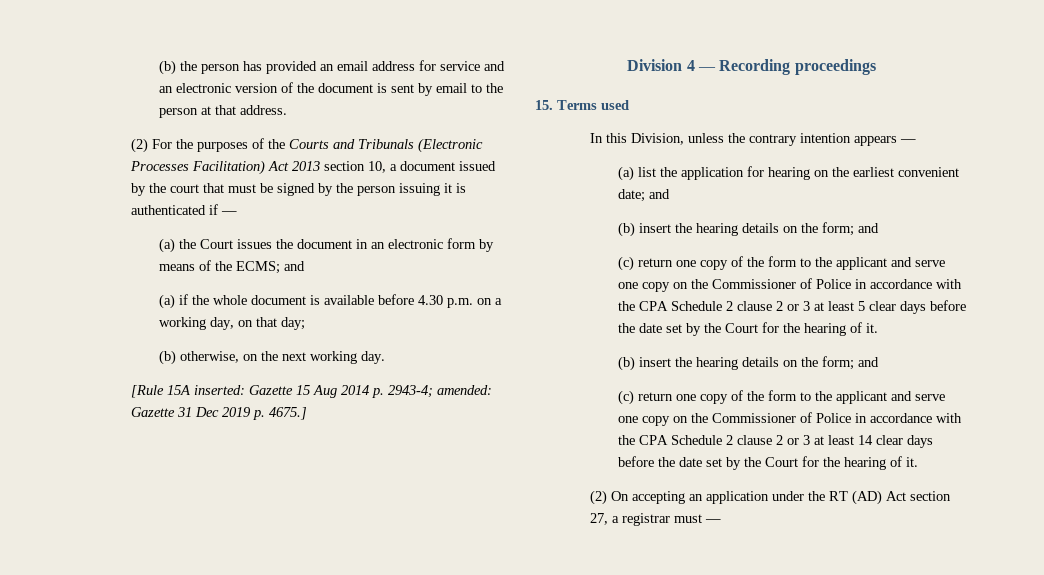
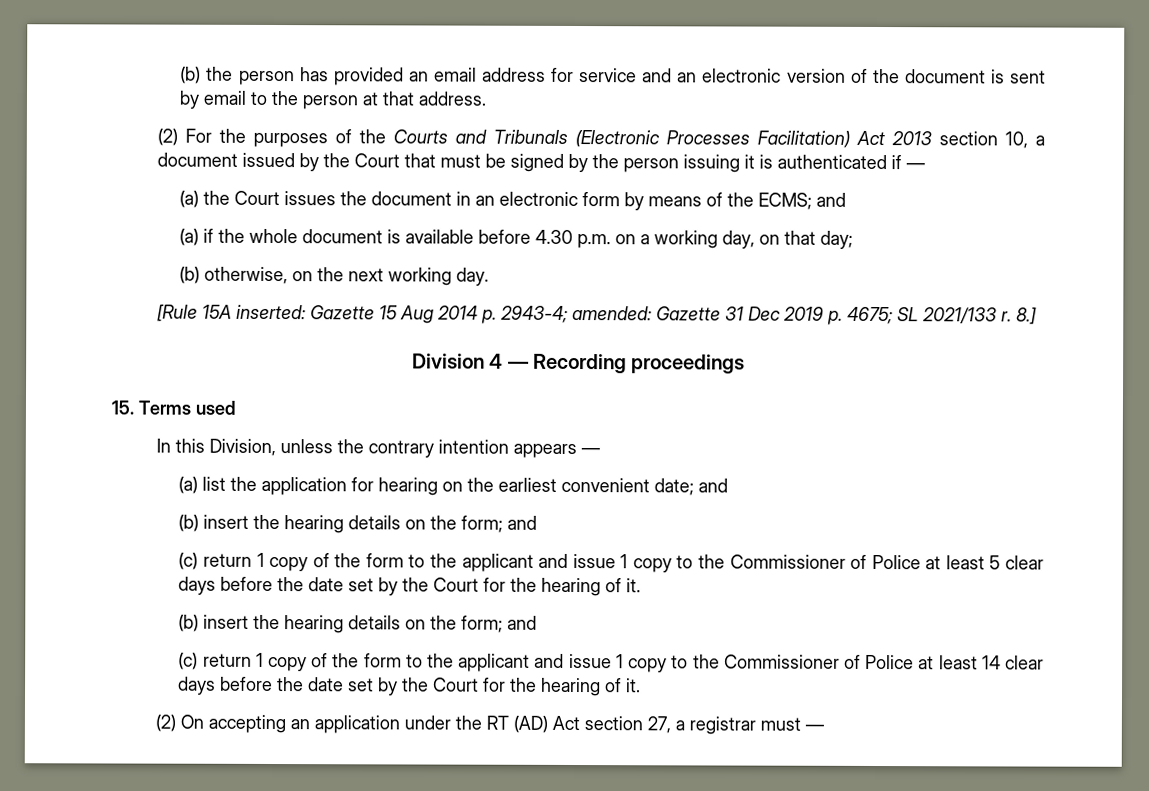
[170,184,200,193] court -> [353,153,400,168] Court
[269,407,308,420] 4675.] -> [846,306,1037,325] 4675; SL 2021/133 r. 8.]
[675,256,945,270] [617,278,962,292] [617,301,810,311] one copy of the form to the applicant and serve one copy on the Commissioner of Police in accordance with the CPA Schedule 2 clause 2 or 3 -> [256,552,921,573] 1 copy of the form to the applicant and issue 1 copy to the Commissioner of Police
[675,390,945,404] [617,412,962,426] [617,435,810,445] one copy of the form to the applicant and serve one copy on the Commissioner of Police in accordance with the CPA Schedule 2 clause 2 or 3 -> [255,652,915,673] 1 copy of the form to the applicant and issue 1 copy to the Commissioner of Police

